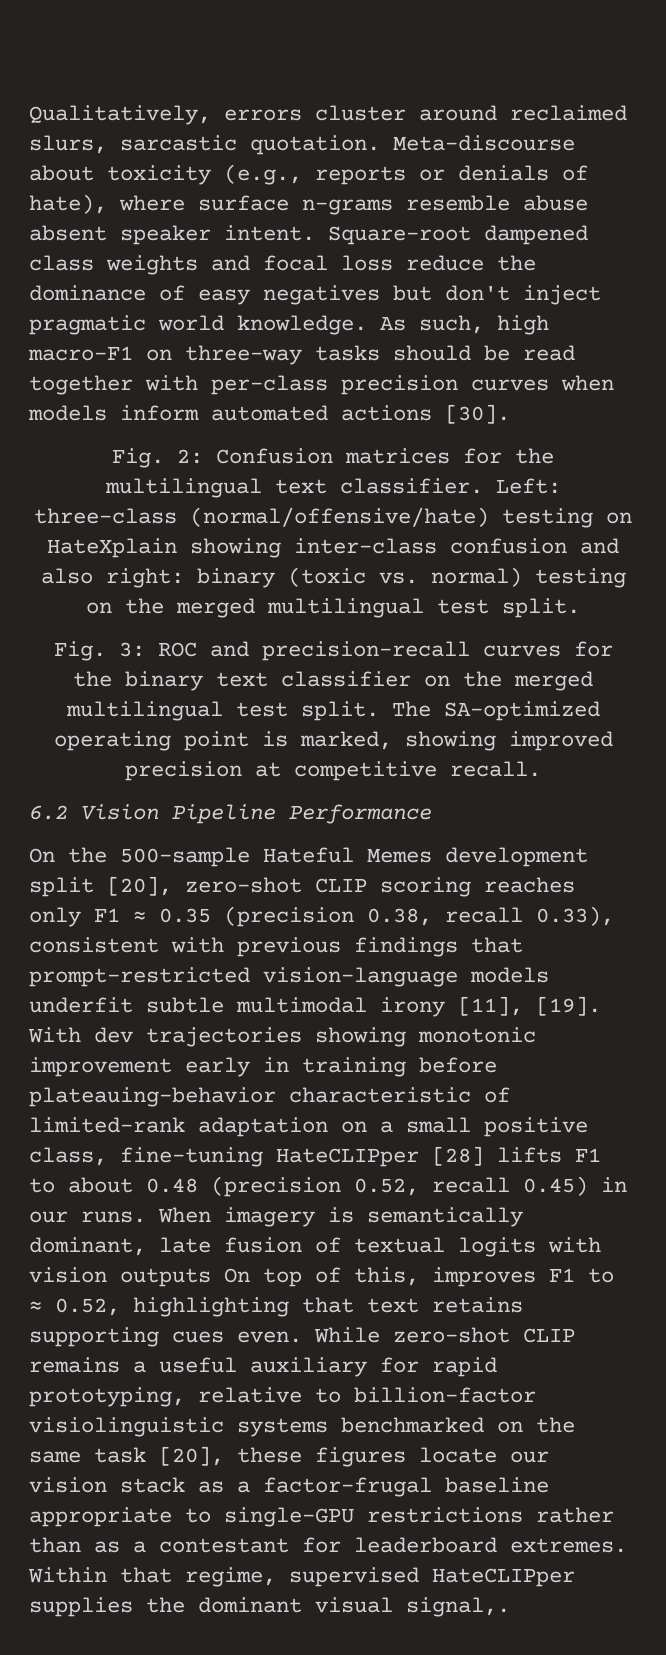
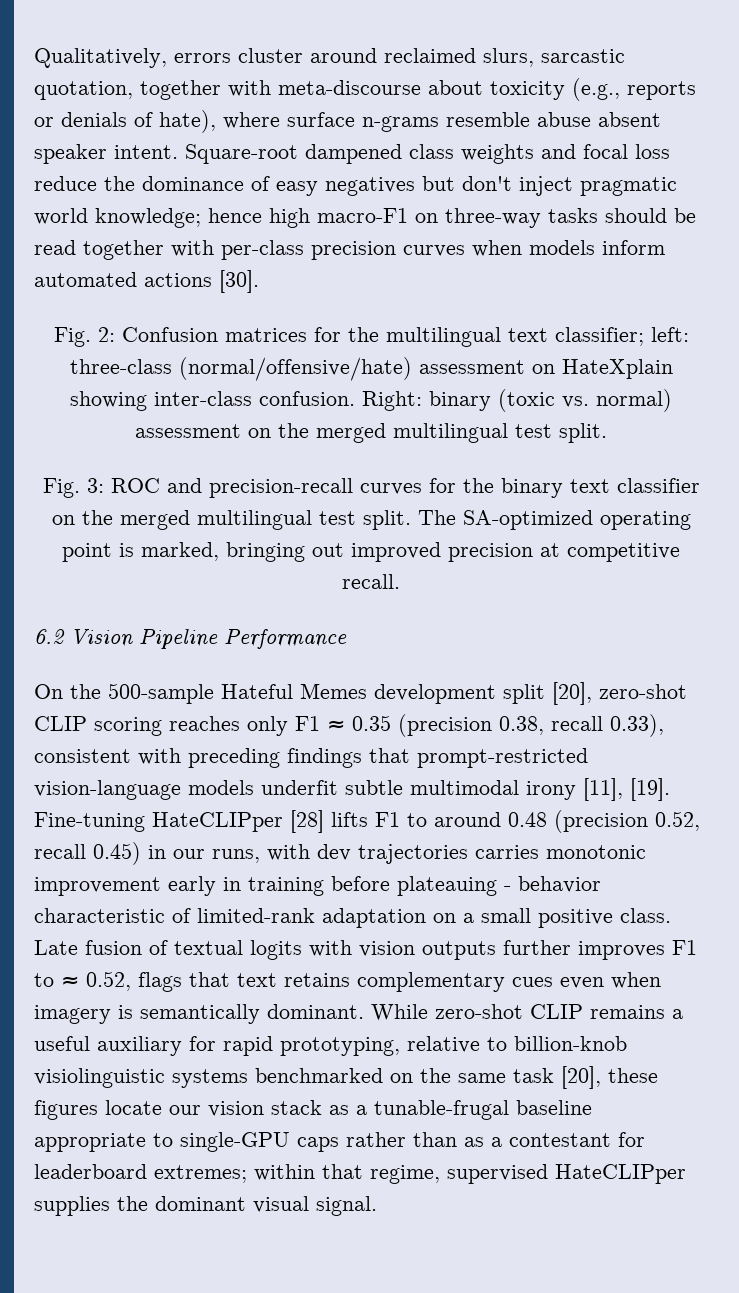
[250,135,575,155] quotation. Meta-discourse -> [34,80,421,100] quotation, together with meta-discourse
[237,315,484,335] knowledge. As such, -> [95,208,262,228] knowledge; hence
[339,478,561,494] classifier. Left: -> [554,327,689,346] classifier; left:
[502,508,593,528] testing -> [418,360,525,374] assessment
[450,538,619,554] [40,568,184,588] confusion and also right: -> [259,391,422,411] confusion. Right:
[534,568,626,588] testing -> [135,424,241,438] assessment
[404,731,496,751] showing -> [226,542,344,562] bringing out
[237,937,341,957] previous -> [188,748,280,768] preceding
[28,1027,81,1043] With -> [34,810,700,833] [34,842,310,865] Fine-tuning HateCLIPper [28] lifts F1 to around 0.48 (precision 0.52, recall 0.45) in our runs, with
[315,1027,406,1047] showing -> [475,845,539,859] carries
[29,1087,276,1107] plateauing-behavior -> [397,876,601,896] plateauing - behavior
[29,1146,601,1167] [29,1176,627,1197] [29,1207,523,1227] [29,1237,211,1256] class, fine-tuning HateCLIPper [28] lifts F1 to about 0.48 (precision 0.52, recall 0.45) in our runs. When imagery is semantically dominant, late -> [620,908,671,923] [34,940,78,955] class. Late
[224,1267,419,1287] On top of this, -> [503,940,571,955] further
[133,1297,289,1317] highlighting -> [138,972,182,992] flags
[29,1327,302,1347] supporting cues even. -> [357,972,661,992] [34,1004,364,1024] complementary cues even when imagery is semantically dominant.
[354,1387,536,1403] billion-factor -> [514,1036,627,1051] billion-knob
[263,1477,432,1497] factor-frugal -> [374,1100,509,1120] tunable-frugal
[367,1507,523,1523] restrictions -> [297,1137,339,1152] caps
[510,1538,627,1553] [28,1567,107,1583] extremes. Within -> [154,1164,315,1183] extremes; within
[406,1597,510,1617] signal,. -> [316,1196,377,1216] signal.

